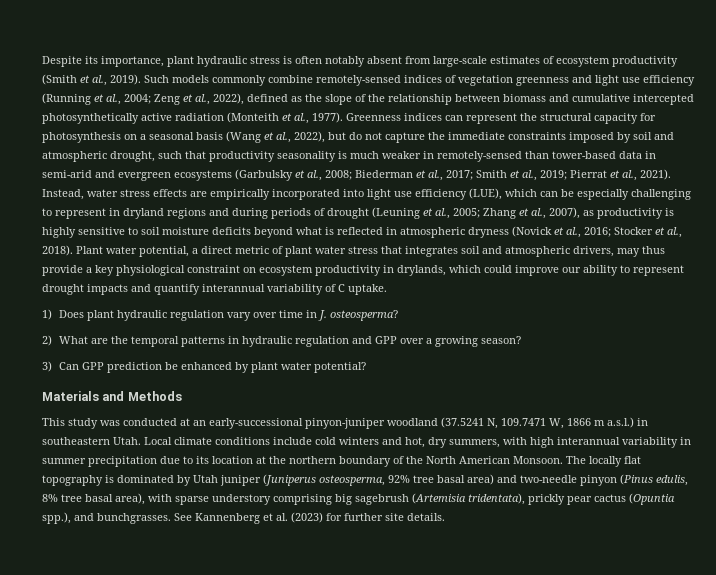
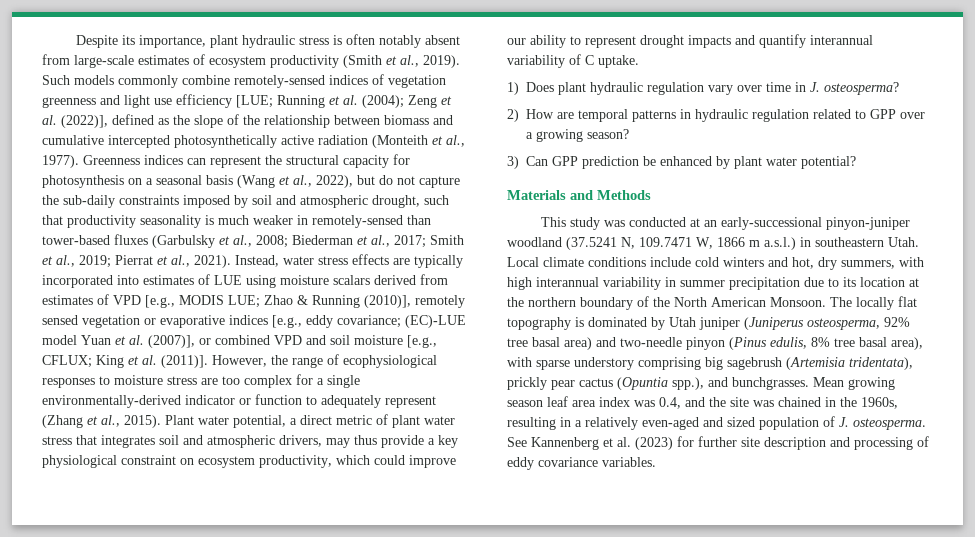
[42,93,244,105] (Running et al., 2004; Zeng et al., 2022), -> [236,95,452,108] [42,115,108,128] [LUE; Running et al. (2004); Zeng et al. (2022)],
[448,132,505,140] immediate -> [63,195,115,208] sub-daily
[619,151,656,159] [42,170,232,181] data in semi-arid and evergreen ecosystems -> [114,234,148,245] fluxes
[210,189,270,200] empirically -> [414,255,463,268] typically
[367,188,691,200] [42,207,674,219] [42,226,682,238] [42,245,73,256] light use efficiency (LUE), which can be especially challenging to represent in dryland regions and during periods of drought (Leuning et al., 2005; Zhang et al., 2007), as productivity is highly sensitive to soil moisture deficits beyond what is reflected in atmospheric dryness (Novick et al., 2016; Stocker et al., 2018). -> [143,274,448,288] [42,294,465,308] [42,315,466,328] [42,335,437,348] [42,354,437,368] [42,374,360,388] [42,394,436,408] [42,415,161,428] estimates of LUE using moisture scalars derived from estimates of VPD [e.g., MODIS LUE; Zhao & Running (2010)], remotely sensed vegetation or evaporative indices [e.g., eddy covariance; (EC)-LUE model Yuan et al. (2007)], or combined VPD and soil moisture [e.g., CFLUX; King et al. (2011)]. However, the range of ecophysiological responses to moisture stress are too complex for a single environmentally-derived indicator or function to adequately represent (Zhang et al., 2015).
[315,265,446,276] productivity in drylands, -> [259,455,332,468] productivity,
[59,336,129,344] What are the -> [526,109,574,119] How are
[352,336,373,344] and -> [813,109,866,119] related to
(171, 518) none -> [813,377,895,390] [507,396,898,409] [507,416,926,430] Mean growing season leaf area index was 0.4, and the site was chained in the 1960s, resulting in a relatively even-aged and sized population of J. osteosperma.
[407,513,445,521] details. -> [764,436,929,450] [507,457,656,470] description and processing of eddy covariance variables.

